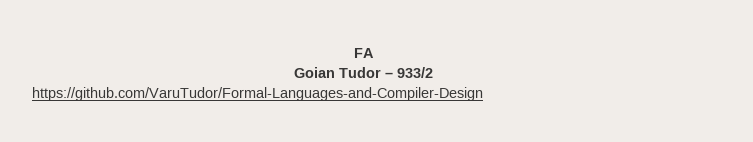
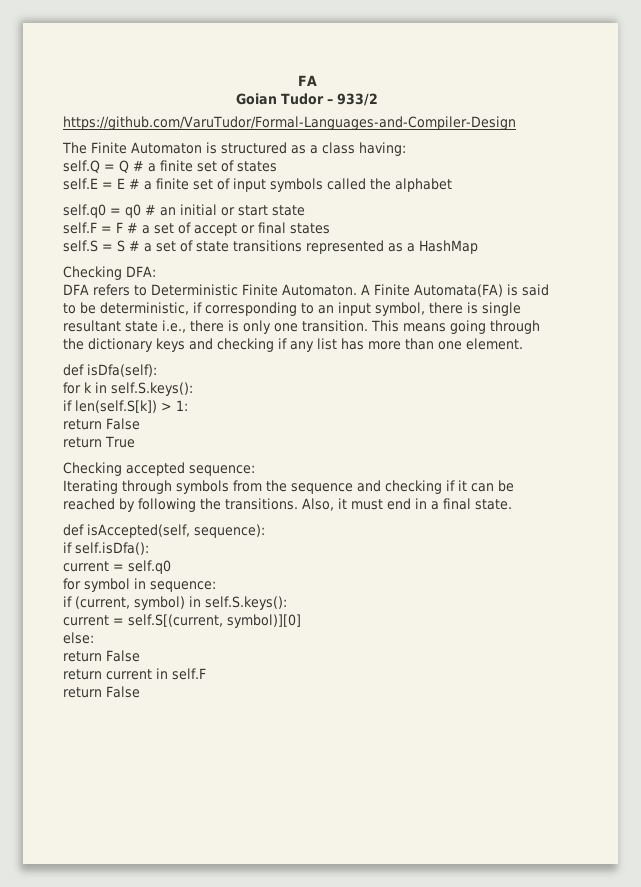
(483, 94) none -> [62,142,406,156] [63,160,277,173] [63,178,452,192] [63,204,305,218] [63,222,330,236] [63,240,478,254] [63,266,156,280] [63,284,549,297] [63,302,521,316] [63,320,540,334] [63,338,523,352] [63,364,157,377] [63,382,193,396] [63,400,188,413] [63,418,140,430] [63,436,135,448] [63,462,255,476] [63,480,514,494] [63,498,512,512] [63,524,265,538] [63,542,149,555] [63,560,171,574] [63,578,216,592] [63,596,287,610] [63,614,301,628] [63,632,94,644] [63,650,140,662] [63,668,206,680] [63,686,140,698] // The Finite Automaton is structured as a class having: // self.Q = Q # a finite set of states // self.E = E # a finite set of input symbols called the alphabet // self.q0 = q0 # an initial or start state // self.F = F # a set of accept or final states // self.S = S # a set of state transitions represented as a HashMap // Checking DFA: // DFA refers to Deterministic Finite Automaton. A Finite Automata(FA) is said to be deterministic, if corresponding to an input symbol, there is single resultant state i.e., there is only one transition. This means going through the dictionary keys and checking if any list has more than one element. // def isDfa(self): // for k in self.S.keys(): // if len(self.S[k]) > 1: // return False // return True // Checking accepted sequence: // Iterating through symbols from the sequence and checking if it can be reached by following the transitions. Also, it must end in a final state. // def isAccepted(self, sequence): // if self.isDfa(): // current = self.q0 // for symbol in sequence: // if (current, symbol) in self.S.keys(): // current = self.S[(current, symbol)][0] // else: // return False // return current in self.F // return False

